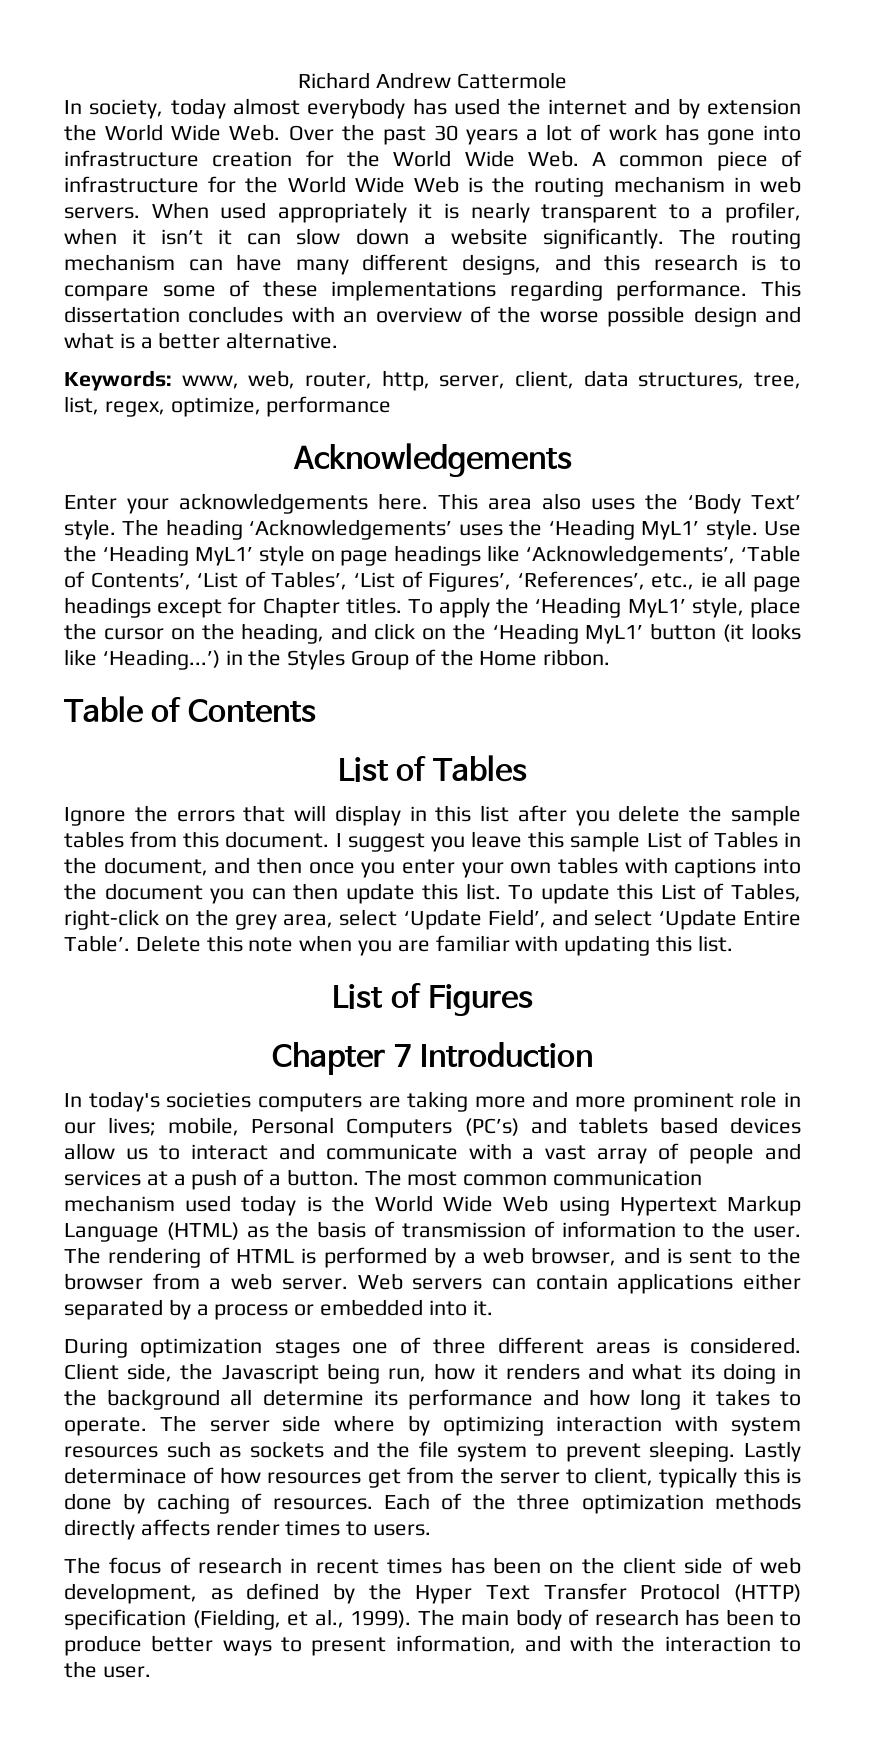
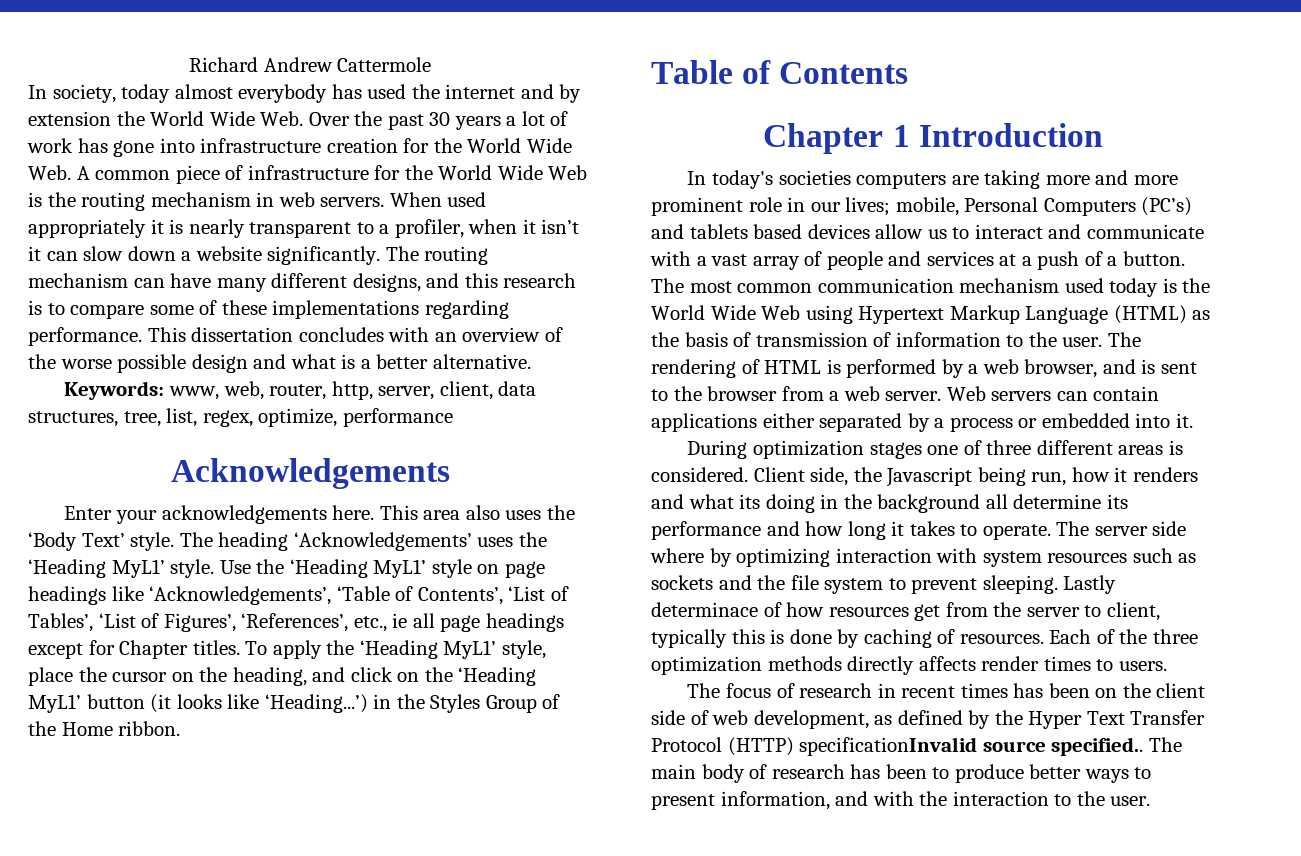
[337,755,528,782] [64,805,801,826] [64,831,801,852] [64,857,801,878] [64,883,802,904] [64,909,801,930] [64,935,733,956] [332,983,533,1016] [272,1042,412,1075] // List of Tables // Ignore the errors that will display in this list after you delete the sample tables from this document. I suggest you leave this sample List of Tables in the document, and then once you enter your own tables with captions into the document you can then update this list. To update this List of Tables, right-click on the grey area, select ‘Update Field’, and select ‘Update Entire Table’. Delete this note when you are familiar with updating this list. // List of Figures // Chapter 7 -> [763,123,910,154] // Chapter 1
[64,1609,411,1630] specification (Fielding, et al., 1999). -> [799,737,1144,756] specificationInvalid source specified..

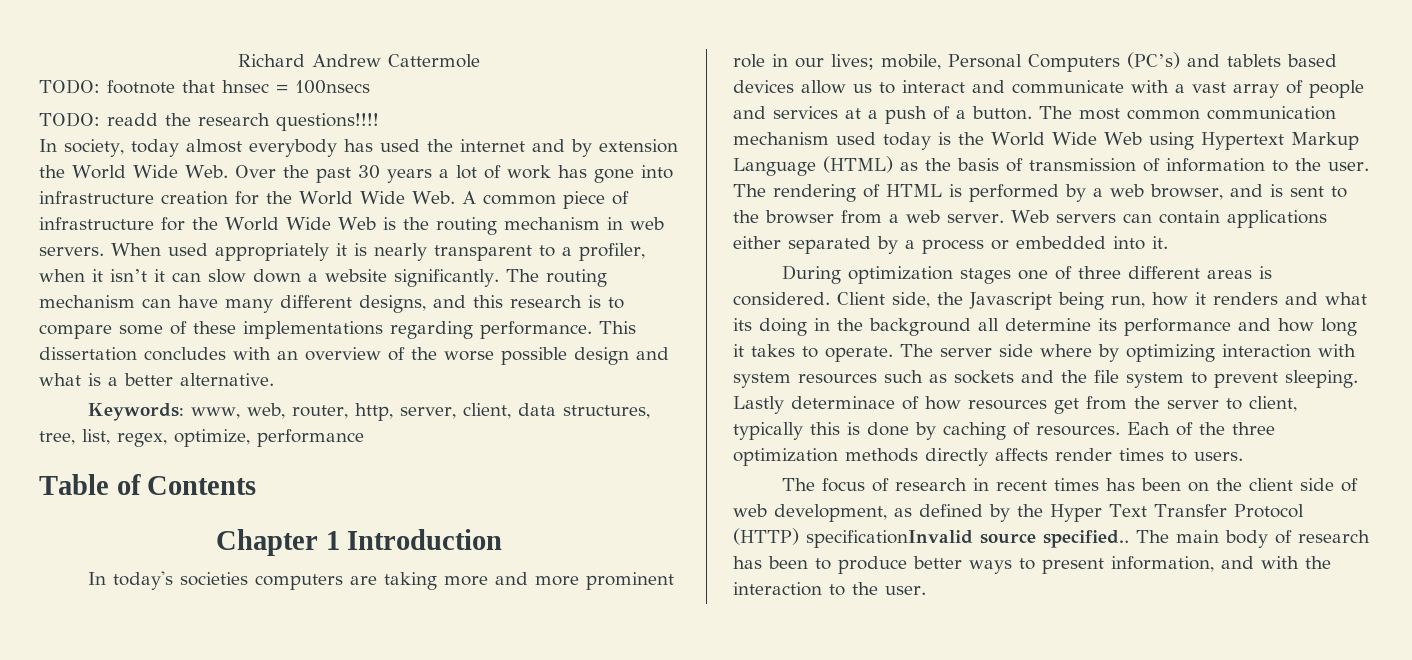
(432, 64) none -> [39,79,370,94] [39,112,379,131] // TODO: footnote that hnsec = 100nsecs // TODO: readd the research questions!!!!
[170,458,450,489] [64,505,575,524] [28,532,547,551] [28,559,545,578] [28,586,569,605] [28,613,564,632] [28,640,546,659] [28,667,537,686] [28,694,561,713] [28,721,181,736] // Acknowledgements // Enter your acknowledgements here. This area also uses the ‘Body Text’ style. The heading ‘Acknowledgements’ uses the ‘Heading MyL1’ style. Use the ‘Heading MyL1’ style on page headings like ‘Acknowledgements’, ‘Table of Contents’, ‘List of Tables’, ‘List of Figures’, ‘References’, etc., ie all page headings except for Chapter titles. To apply the ‘Heading MyL1’ style, place the cursor on the heading, and click on the ‘Heading MyL1’ button (it looks like ‘Heading...’) in the Styles Group of the Home ribbon. -> (364, 438) none

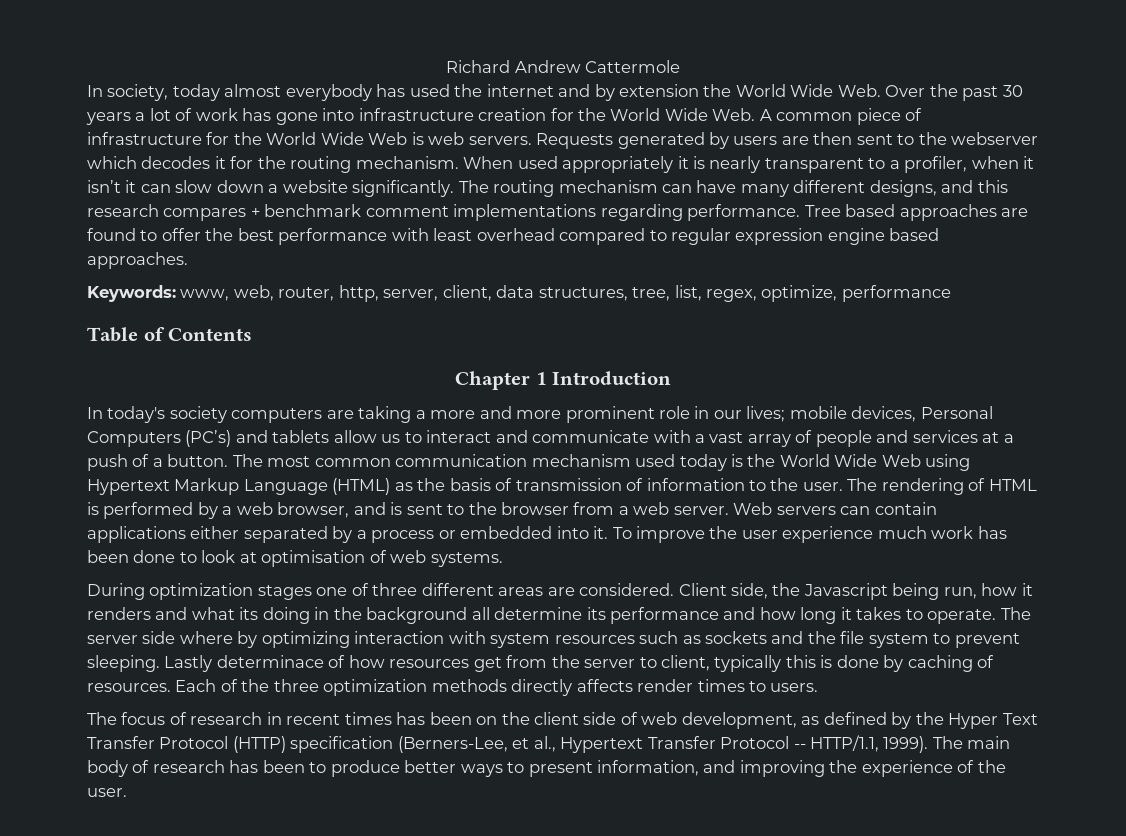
[39,79,370,94] [39,112,379,131] // TODO: footnote that hnsec = 100nsecs // TODO: readd the research questions!!!! -> (680, 66) none
[402,217,664,235] [39,247,104,256] the routing mechanism in web servers. -> [428,132,1039,149] [87,156,459,173] web servers. Requests generated by users are then sent to the webserver which decodes it for the routing mechanism.
[588,295,624,309] [39,321,636,339] [39,347,669,365] [39,373,274,386] is to compare some of these implementations regarding performance. This dissertation concludes with an overview of the worse possible design and what is a better alternative. -> [163,204,1029,221] [87,228,940,245] [87,252,188,269] compares + benchmark comment implementations regarding performance. Tree based approaches are found to offer the best performance with least overhead compared to regular expression engine based approaches.
[179,572,248,586] societies -> [169,406,227,423] society
(437, 581) none -> [415,410,426,419] a
[881,54,941,70] mobile, -> [789,406,917,422] mobile devices,
[1287,54,1337,67] [733,80,794,93] based devices -> (330, 436) none
(1168, 242) none -> [612,526,1007,543] [87,550,503,567] To improve the user experience much work has been done to look at optimisation of web systems.
[1258,266,1272,279] is -> [547,587,575,596] are
[806,530,1129,548] specificationInvalid source specified.. -> [290,735,929,753] specification (Berners-Lee, et al., Hypertext Transfer Protocol -- HTTP/1.1, 1999).
[1261,556,1331,569] [733,582,845,596] with the interaction to -> [739,760,975,777] improving the experience of

